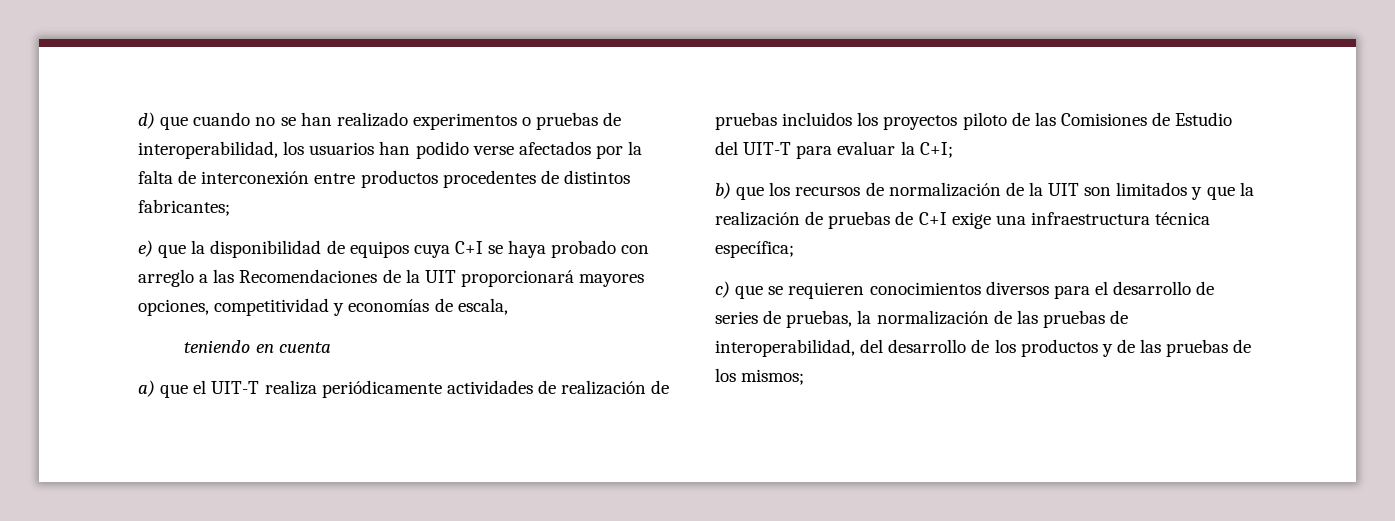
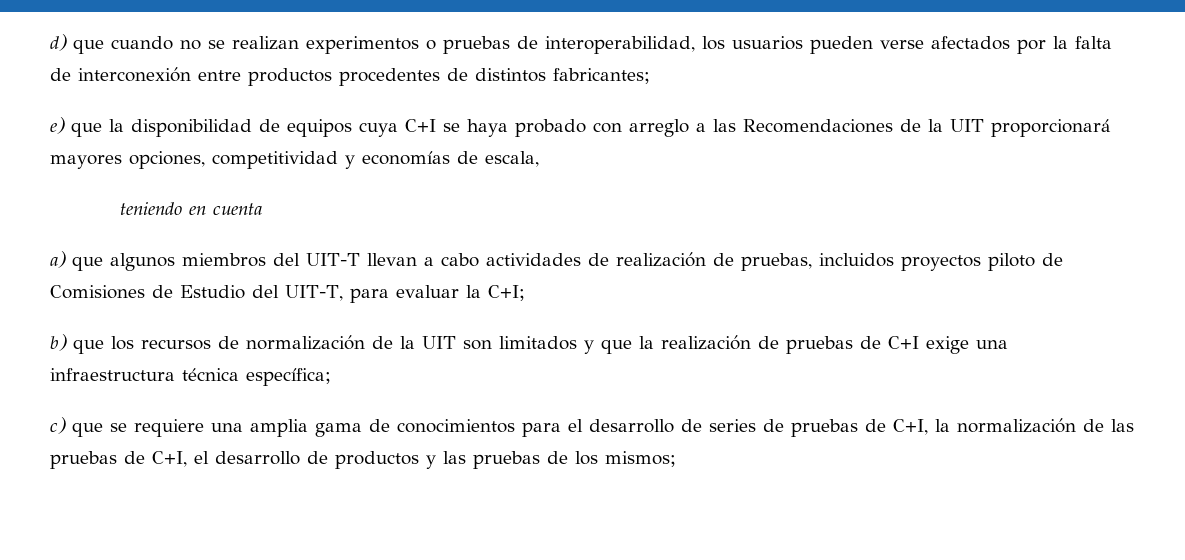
[300,112,408,127] han realizado -> [232,36,299,50] realizan
[379,141,469,159] han podido -> [810,36,873,54] pueden
[193,380,442,398] el UIT-T realiza periódicamente -> [110,253,479,271] algunos miembros del UIT-T llevan a cabo
[715,112,879,130] pruebas incluidos los -> [741,253,894,271] pruebas, incluidos
[1034,112,1056,126] las -> (1063, 259) none
[743,142,792,155] UIT-T -> [285,285,343,301] UIT-T,
[788,281,1049,299] requieren conocimientos diversos -> [134,419,515,437] requiere una amplia gama de conocimientos
[786,310,853,328] pruebas, -> [791,419,928,437] pruebas de C+I,
[715,339,1016,357] interoperabilidad, del desarrollo de los -> [152,451,328,467] C+I, el desarrollo de
[1116,339,1135,353] de -> (436, 462) none

